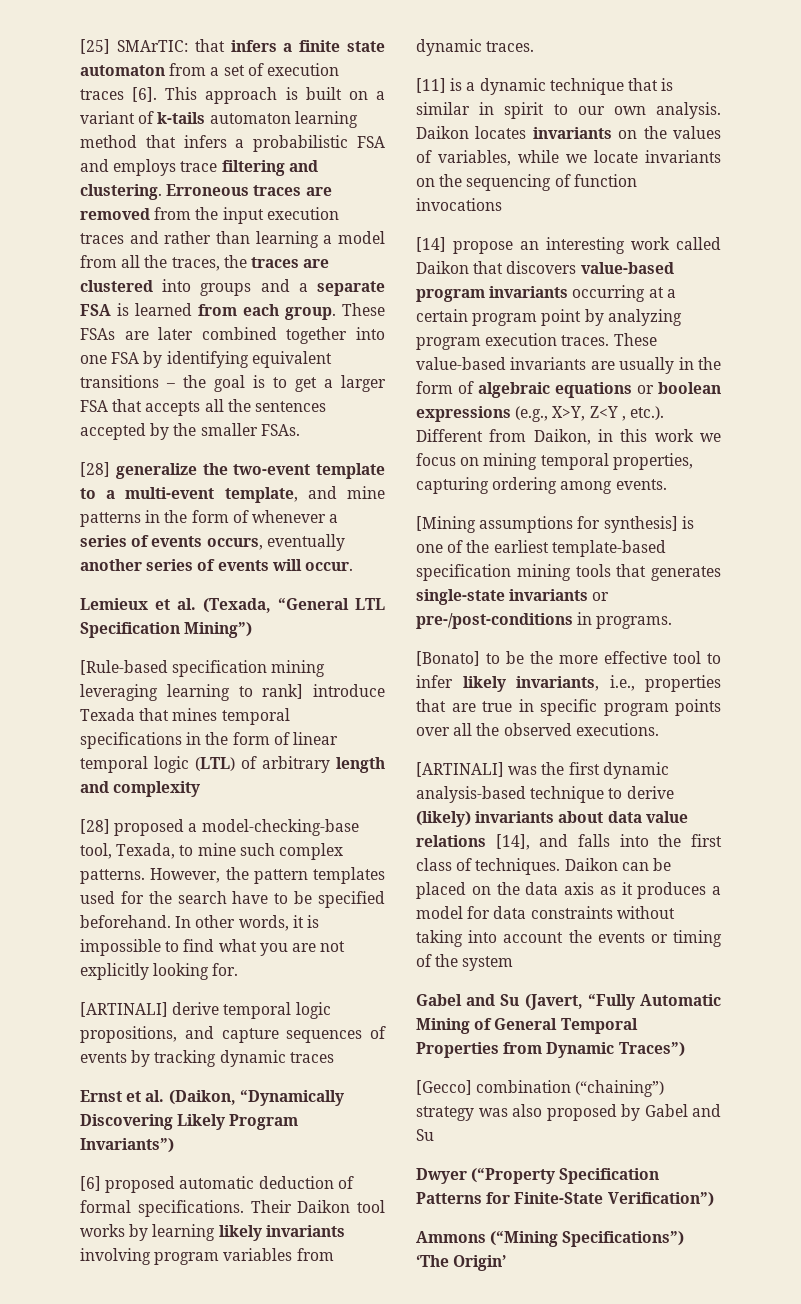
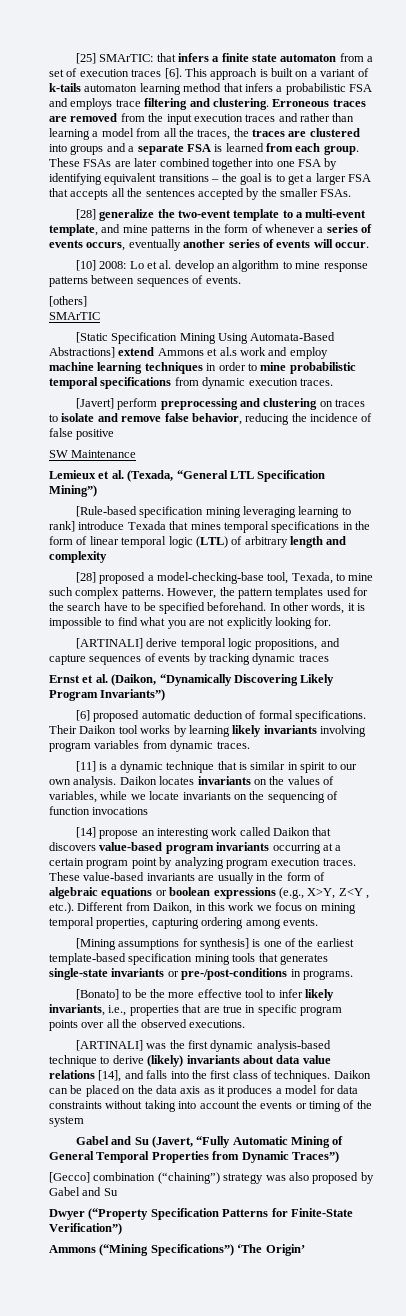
(353, 566) none -> [75,260,368,272] [49,275,241,287] [49,296,87,307] [49,312,100,320] [75,332,336,344] [49,347,328,359] [49,362,356,374] [49,377,333,389] [75,398,366,410] [49,413,373,425] [49,428,115,440] [49,450,137,458] // [10] 2008: Lo et al. develop an algorithm to mine response patterns between sequences of events. // [others] // SMArTIC // [Static Specification Mining Using Automata-Based Abstractions] extend Ammons et al.s work and employ machine learning techniques in order to mine probabilistic temporal specifications from dynamic execution traces. // [Javert] perform preprocessing and clustering on traces to isolate and remove false behavior, reducing the incidence of false positive // SW Maintenance

